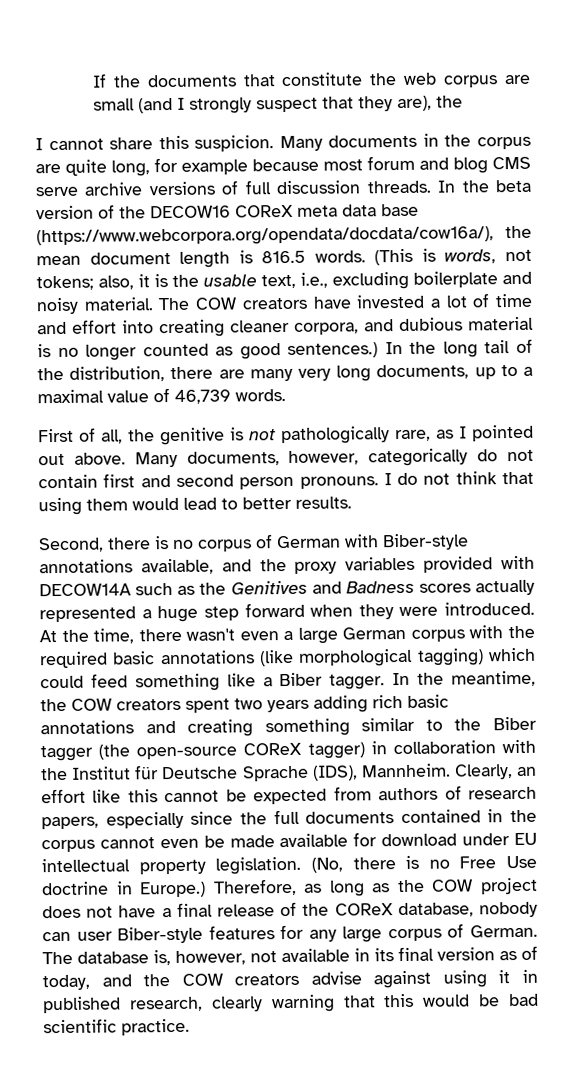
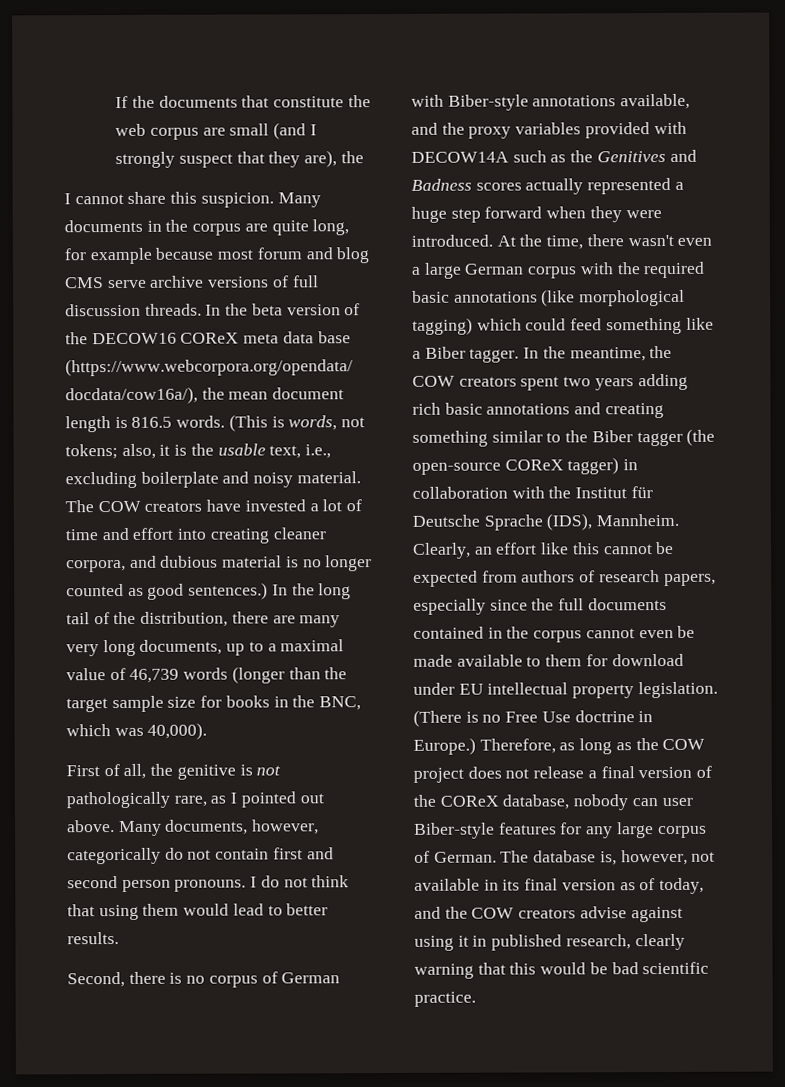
[235,389,286,402] words. -> [183,666,348,684] [66,695,362,713] [66,722,208,740] words (longer than the target sample size for books in the BNC, which was 40,000).
(349, 840) none -> [526,654,583,667] to them
[310,857,396,873] (No, there -> [413,709,462,727] (There
[118,905,157,918] have -> [533,766,585,779] release
[217,904,275,917] release -> [638,766,693,779] version

